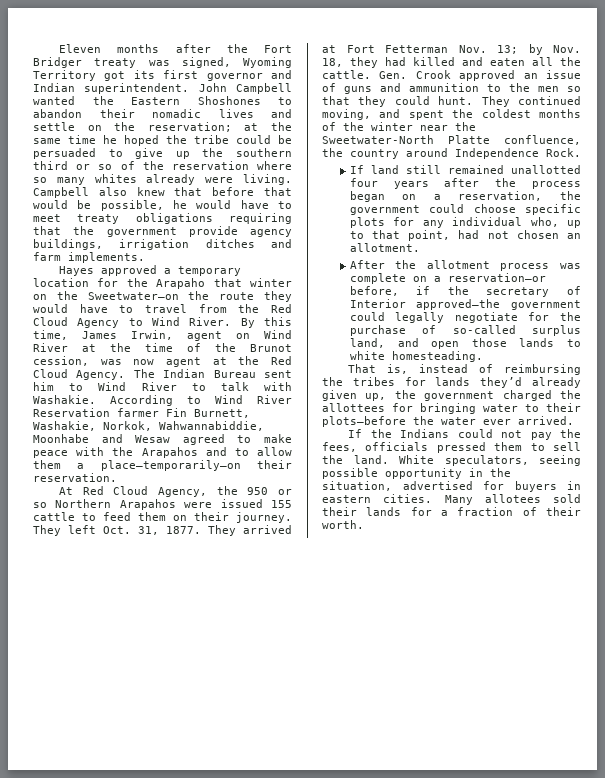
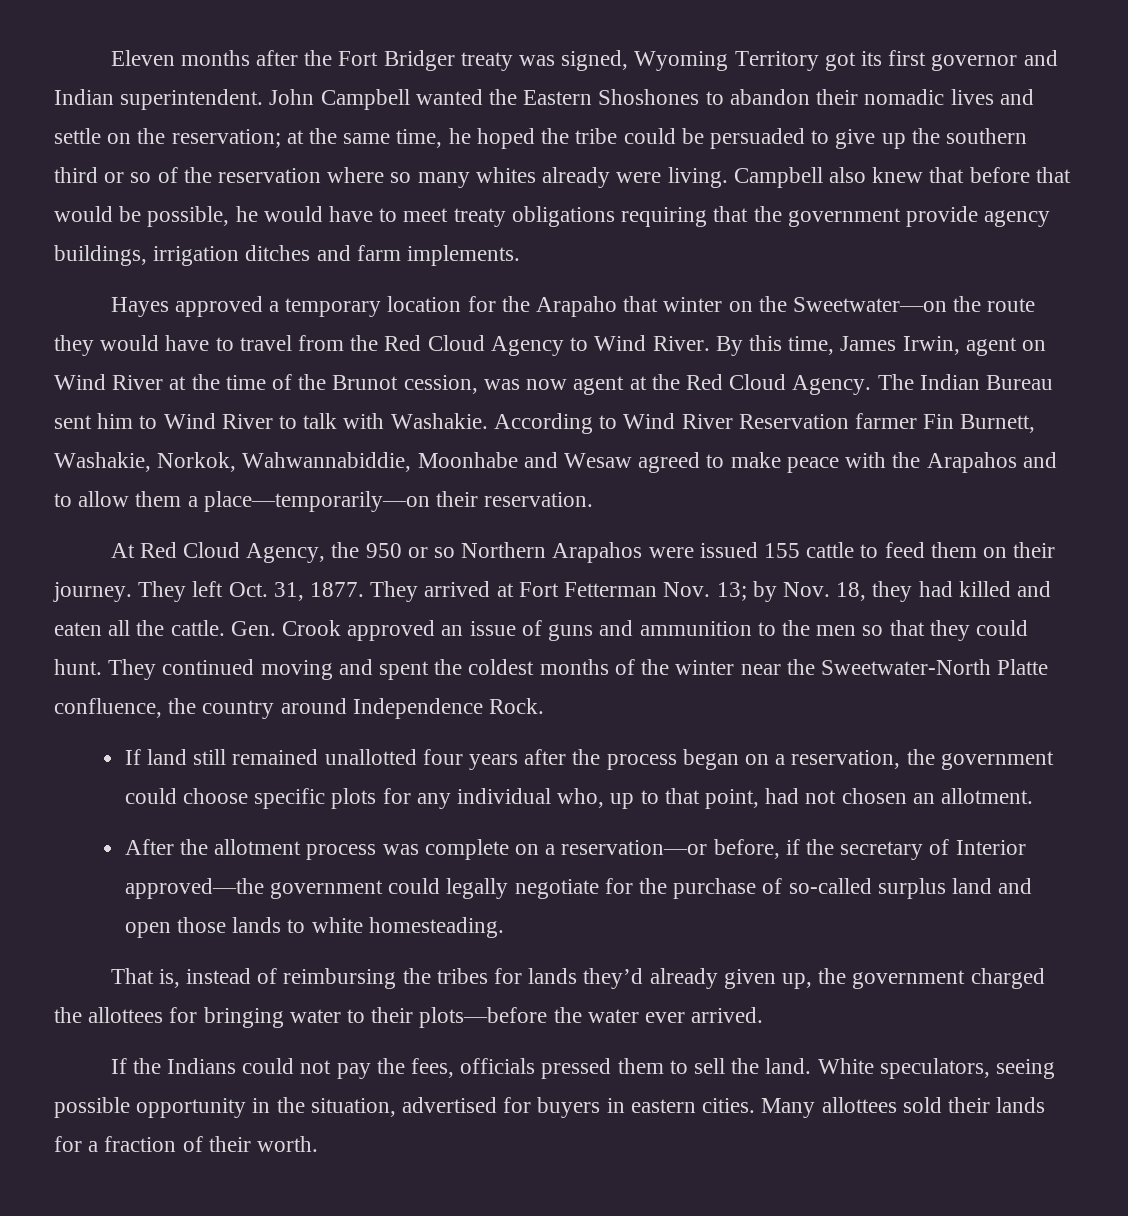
[68,135,96,144] time -> [396,129,443,148] time,
[322,109,371,120] moving, -> [260,660,333,680] moving
[349,338,385,348] land, -> [952,878,993,894] land
[484,494,541,503] allotees -> [821,1097,897,1113] allottees

